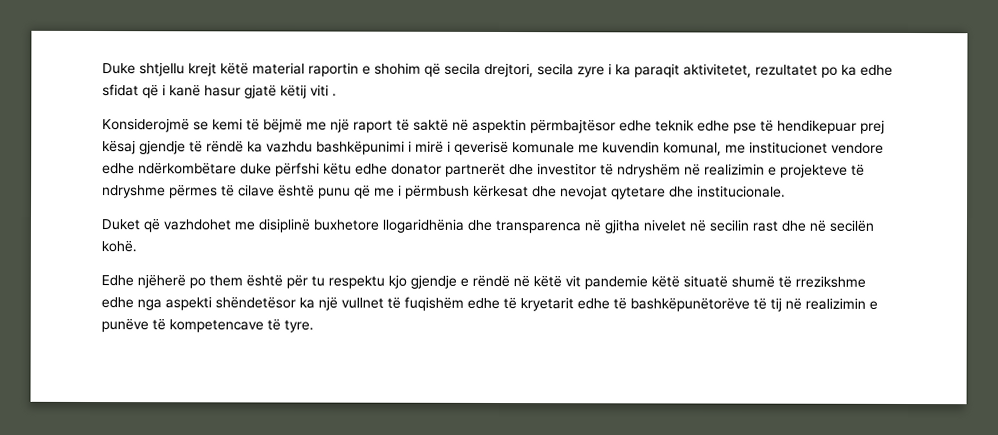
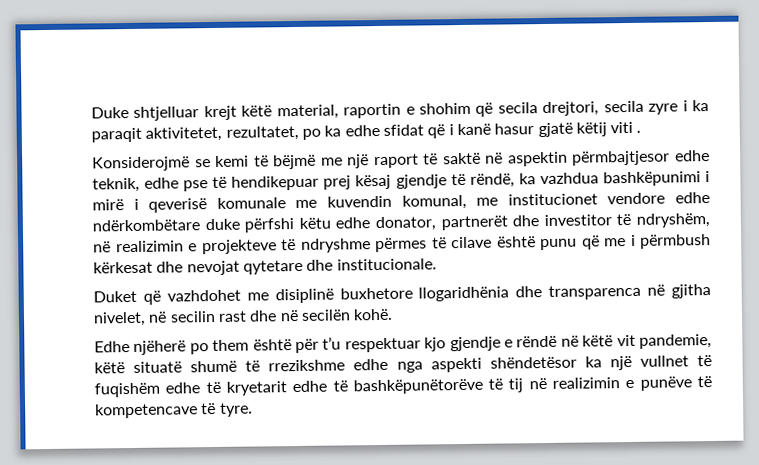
[139,62,185,77] shtjellu -> [133,106,200,121] shtjelluar
[252,62,305,75] material -> [276,104,339,120] material,
[755,64,818,76] rezultatet -> [225,125,299,141] rezultatet,
[530,119,695,134] përmbajtësor edhe teknik -> [572,150,711,166] [92,177,140,193] përmbajtjesor edhe teknik,
[206,140,313,153] rëndë ka vazhdu -> [469,172,599,188] rëndë, ka vazhdua
[391,163,442,175] donator -> [375,216,436,232] donator,
[617,163,681,178] ndryshëm -> [636,213,711,228] ndryshëm,
[643,219,686,232] nivelet -> [93,311,146,327] nivelet,
[311,275,385,289] tu respektu -> [322,336,421,353] t’u respektuar
[584,275,648,290] pandemie -> [638,334,712,349] pandemie,

